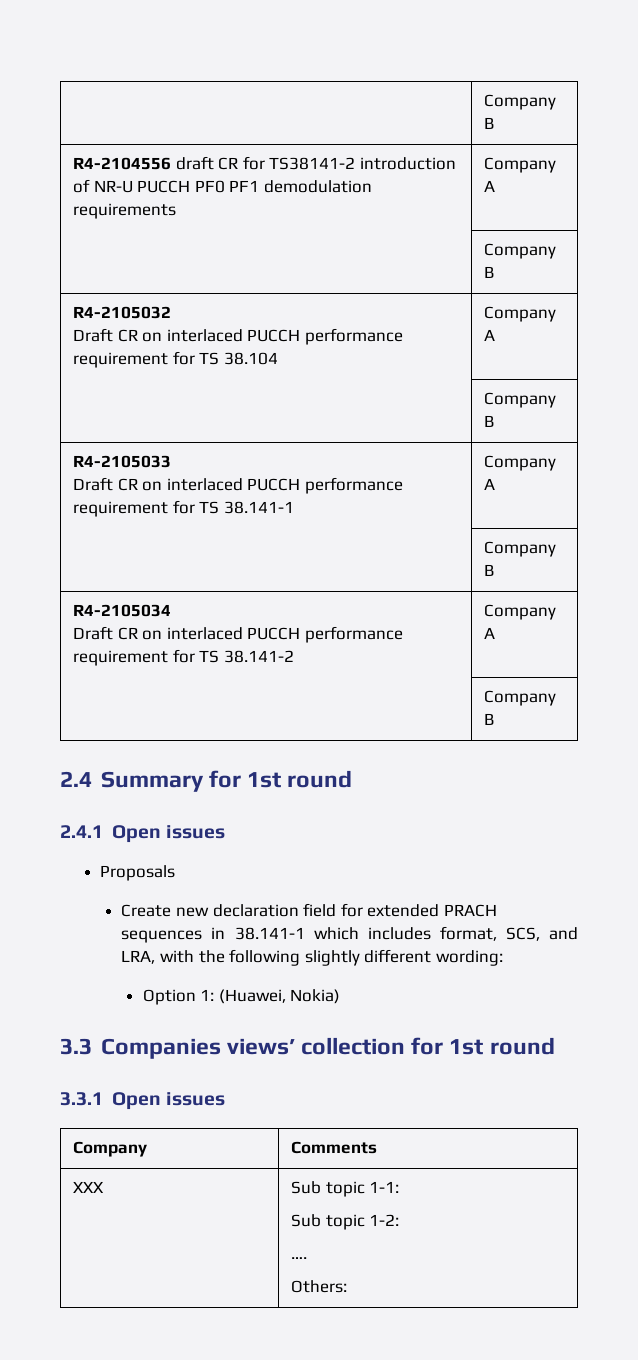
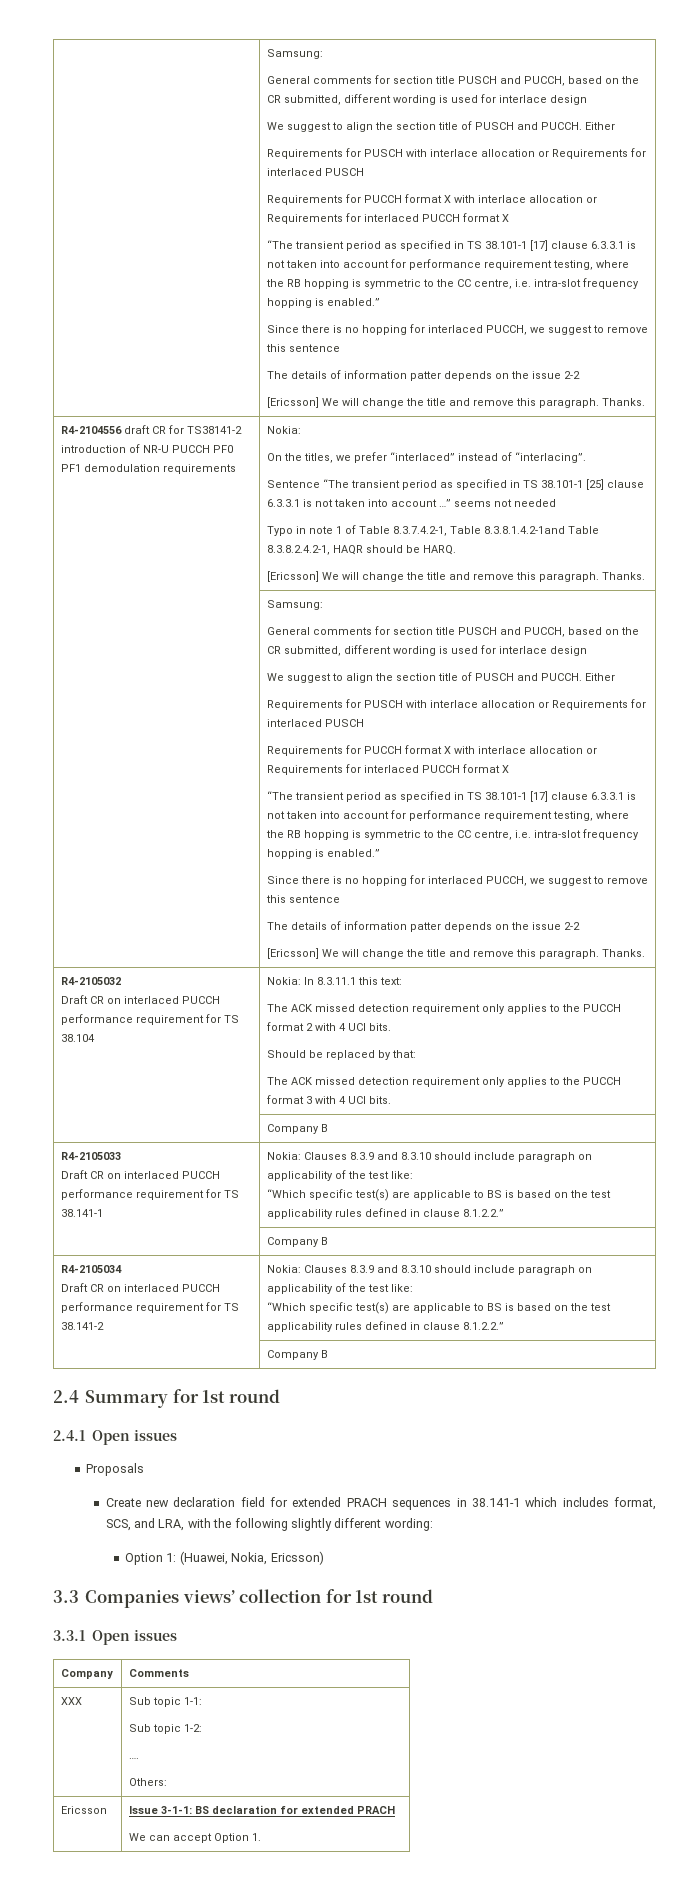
[483,94,556,110] [483,117,494,129] | Company B -> [266,49,323,59] [266,75,639,86] [266,94,587,105] [266,121,615,132] [266,148,646,159] [266,168,364,176] [266,194,597,205] [266,213,509,224] [266,240,636,251] [266,259,629,270] [265,278,639,289] [266,298,380,308] [266,324,648,335] [265,344,340,352] [266,370,580,381] [266,397,645,408] | Samsung: // General comments for section title PUSCH and PUCCH, based on the CR submitted, different wording is used for interlace design // We suggest to align the section title of PUSCH and PUCCH. Either // Requirements for PUSCH with interlace allocation or Requirements for interlaced PUSCH // Requirements for PUCCH format X with interlace allocation or Requirements for interlaced PUCCH format X // “The transient period as specified in TS 38.101-1 [17] clause 6.3.3.1 is not taken into account for performance requirement testing, where the RB hopping is symmetric to the CC centre, i.e. intra-slot frequency hopping is enabled.” // Since there is no hopping for interlaced PUCCH, we suggest to remove this sentence // The details of information patter depends on the issue 2-2 // [Ericsson] We will change the title and remove this paragraph. Thanks.
[483,157,556,173] [483,180,495,192] [483,243,556,259] [483,266,494,278] Company A // | Company B -> [266,426,301,434] [266,452,586,463] [266,479,644,490] [266,499,556,507] [266,525,599,536] [266,545,456,555] [266,571,645,582] [266,600,323,610] [266,626,639,637] [266,645,587,656] [266,672,615,683] [266,699,646,710] [266,719,364,727] [266,745,597,756] [266,764,509,775] [266,791,636,802] [266,810,629,821] [265,829,639,840] [266,849,380,859] [266,875,648,886] [265,895,340,903] [266,921,580,932] [266,948,645,959] Nokia: // On the titles, we prefer “interlaced” instead of “interlacing”. // Sentence “The transient period as specified in TS 38.101-1 [25] clause 6.3.3.1 is not taken into account …” seems not needed // Typo in note 1 of Table 8.3.7.4.2-1, Table 8.3.8.1.4.2-1and Table 8.3.8.2.4.2-1, HAQR should be HARQ. // [Ericsson] We will change the title and remove this paragraph. Thanks. // | Samsung: // General comments for section title PUSCH and PUCCH, based on the CR submitted, different wording is used for interlace design // We suggest to align the section title of PUSCH and PUCCH. Either // Requirements for PUSCH with interlace allocation or Requirements for interlaced PUSCH // Requirements for PUCCH format X with interlace allocation or Requirements for interlaced PUCCH format X // “The transient period as specified in TS 38.101-1 [17] clause 6.3.3.1 is not taken into account for performance requirement testing, where the RB hopping is symmetric to the CC centre, i.e. intra-slot frequency hopping is enabled.” // Since there is no hopping for interlaced PUCCH, we suggest to remove this sentence // The details of information patter depends on the issue 2-2 // [Ericsson] We will change the title and remove this paragraph. Thanks.
[483,306,556,322] [483,329,495,341] Company A -> [266,977,402,985] [266,1004,621,1014] [266,1022,391,1031] [266,1050,416,1060] [266,1077,621,1087] [266,1095,391,1104] Nokia: In 8.3.11.1 this text: // The ACK missed detection requirement only applies to the PUCCH format 2 with 4 UCI bits. // Should be replaced by that: // The ACK missed detection requirement only applies to the PUCCH format 3 with 4 UCI bits.
[483,455,556,471] [483,478,495,490] Company A -> [266,1152,592,1162] [266,1170,413,1181] [266,1189,611,1201] [266,1208,504,1219] Nokia: Clauses 8.3.9 and 8.3.10 should include paragraph on applicability of the test like: // “Which specific test(s) are applicable to BS is based on the test applicability rules defined in clause 8.1.2.2.”
[483,604,556,620] [483,627,495,639] Company A -> [266,1265,592,1275] [266,1283,413,1294] [266,1302,611,1314] [266,1321,504,1332] Nokia: Clauses 8.3.9 and 8.3.10 should include paragraph on applicability of the test like: // “Which specific test(s) are applicable to BS is based on the test applicability rules defined in clause 8.1.2.2.”
[290,989,341,1004] Nokia) -> [231,1551,324,1565] Nokia, Ericsson)
(347, 1286) none -> [60,1806,107,1814] [128,1805,395,1814] [128,1833,261,1843] // Ericsson | Issue 3-1-1: BS declaration for extended PRACH // We can accept Option 1.

